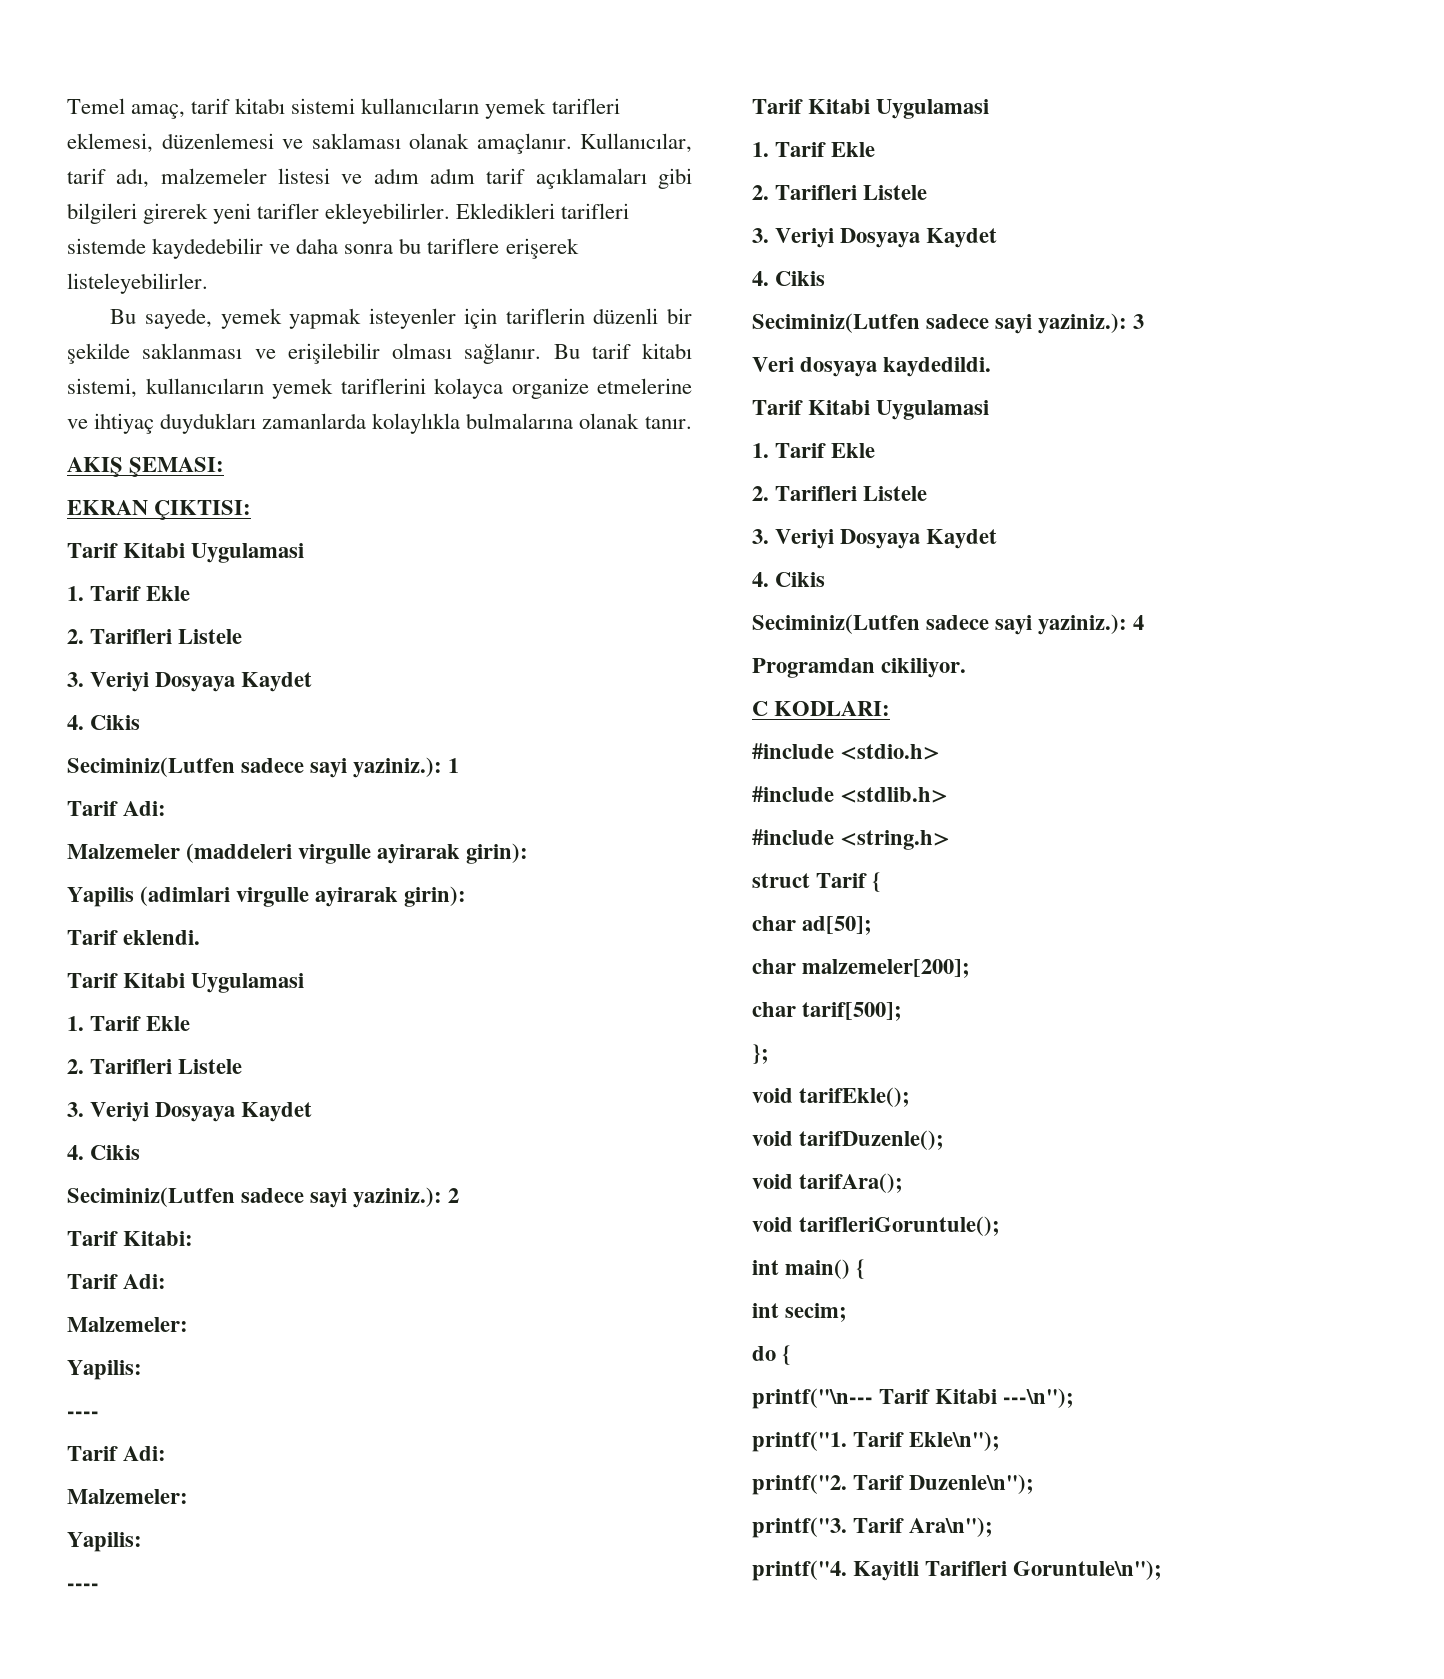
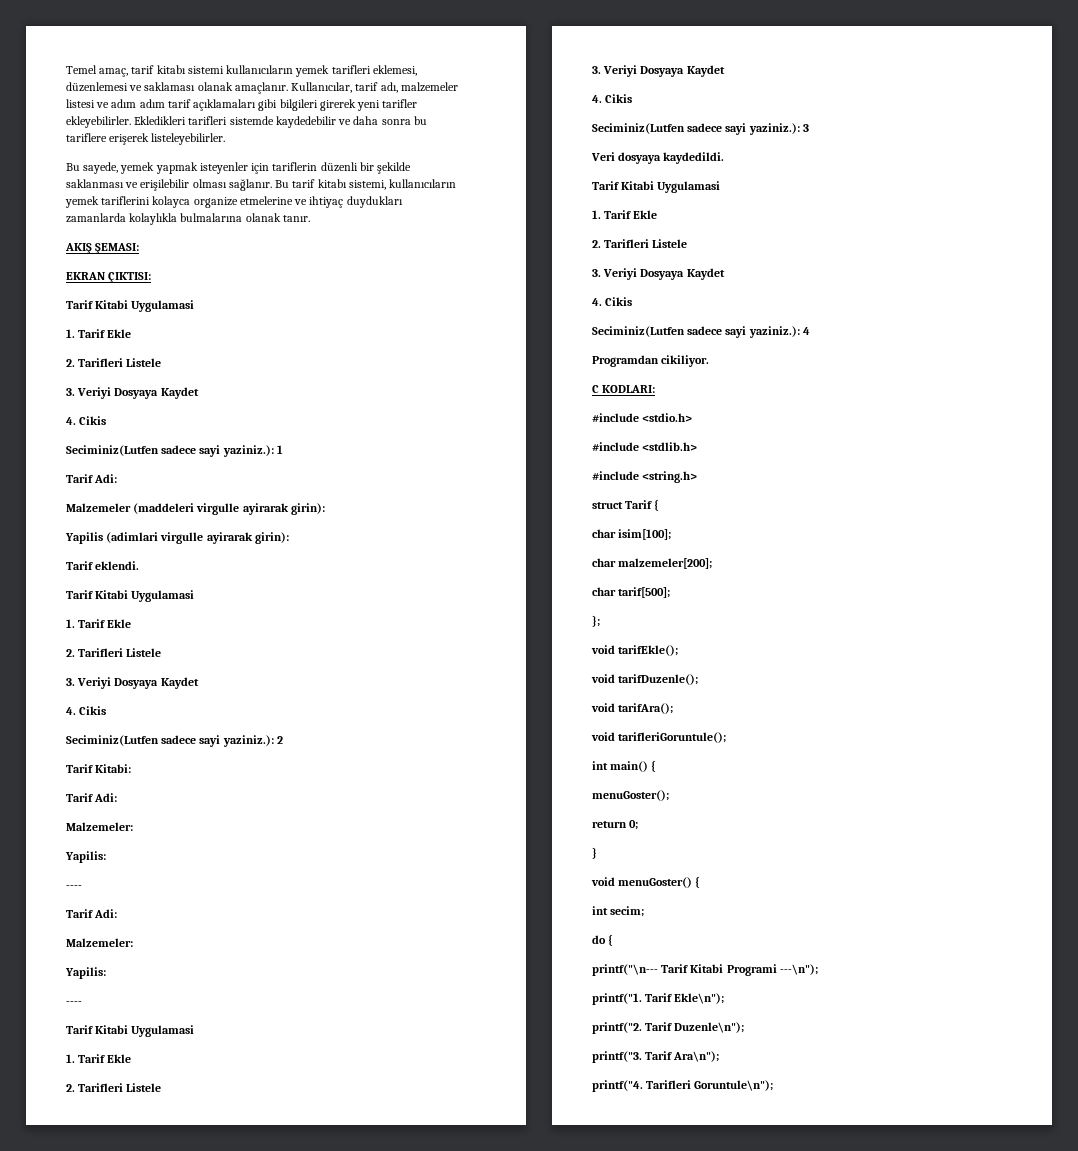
[802,916,873,935] ad[50]; -> [618,529,672,540] isim[100];
(866, 1269) none -> [592,790,669,801] [592,820,639,830] [592,847,597,859] [591,876,701,888] // menuGoster(); // return 0; // } // void menuGoster() {
(998, 1396) none -> [726,964,777,976] Programi
[853,1561,920,1581] Kayitli -> (643, 1086) none

